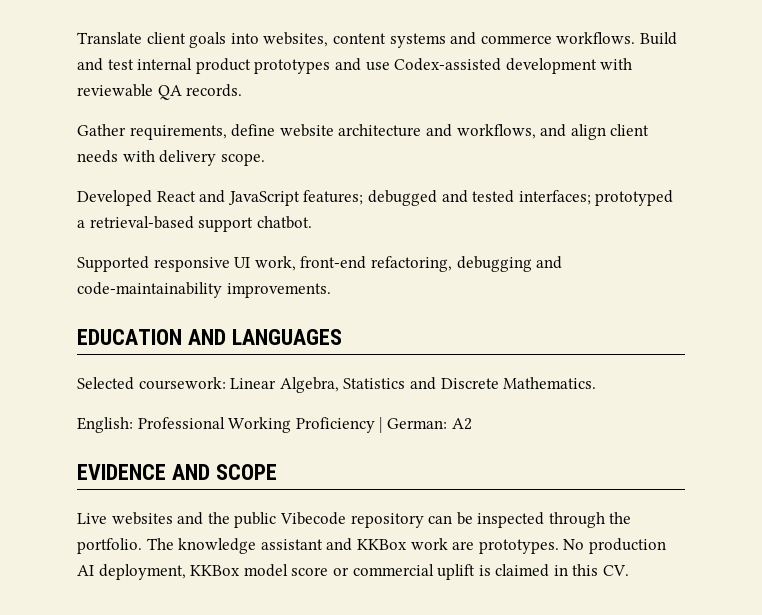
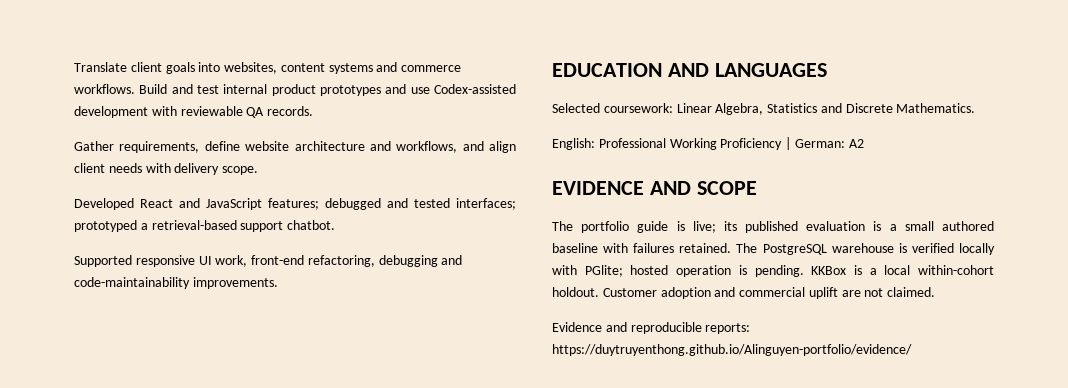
[77,512,632,528] [77,538,666,554] [77,564,630,580] Live websites and the public Vibecode repository can be inspected through the portfolio. The knowledge assistant and KKBox work are prototypes. No production AI deployment, KKBox model score or commercial uplift is claimed in this CV. -> [552,221,994,233] [552,243,995,255] [552,265,994,277] [552,287,936,299] [552,322,751,334] [552,344,912,356] The portfolio guide is live; its published evaluation is a small authored baseline with failures retained. The PostgreSQL warehouse is verified locally with PGlite; hosted operation is pending. KKBox is a local within-cohort holdout. Customer adoption and commercial uplift are not claimed. // Evidence and reproducible reports: https://duytruyenthong.github.io/Alinguyen-portfolio/evidence/

